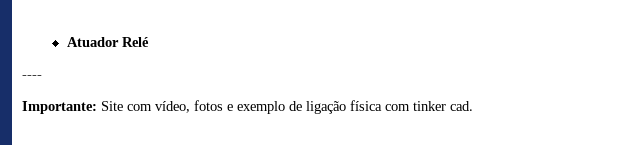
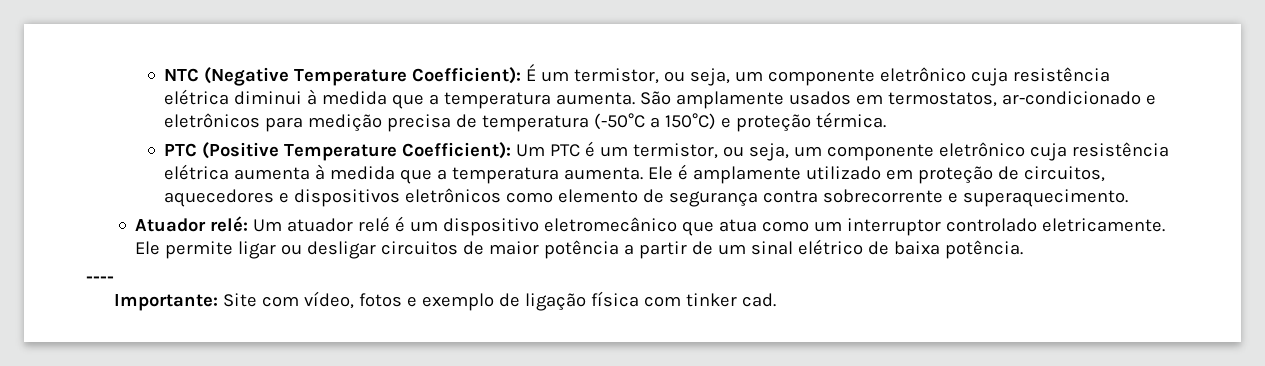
[66,37,149,47] Atuador Relé -> [164,64,1111,86] [164,89,1157,109] [164,112,887,132] [164,141,1170,161] [164,164,1106,184] [164,188,1129,207] [135,216,1166,236] [135,239,1024,259] NTC (Negative Temperature Coefficient): É um termistor, ou seja, um componente eletrônico cuja resistência elétrica diminui à medida que a temperatura aumenta. São amplamente usados em termostatos, ar-condicionado e eletrônicos para medição precisa de temperatura (-50°C a 150°C) e proteção térmica. // PTC (Positive Temperature Coefficient): Um PTC é um termistor, ou seja, um componente eletrônico cuja resistência elétrica aumenta à medida que a temperatura aumenta. Ele é amplamente utilizado em proteção de circuitos, aquecedores e dispositivos eletrônicos como elemento de segurança contra sobrecorrente e superaquecimento. // Atuador relé: Um atuador relé é um dispositivo eletromecânico que atua como um interruptor controlado eletricamente. Ele permite ligar ou desligar circuitos de maior potência a partir de um sinal elétrico de baixa potência.

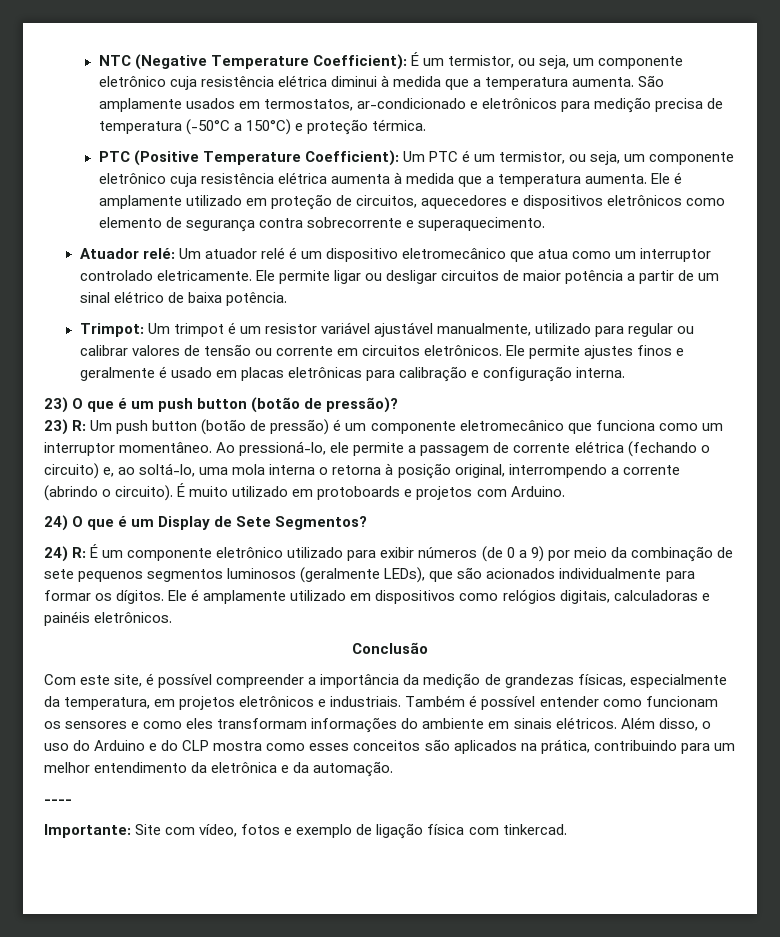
(1024, 249) none -> [79,322,695,337] [79,344,685,359] [79,366,626,382] [44,397,399,413] [44,419,723,435] [44,441,710,457] [44,463,680,479] [44,483,565,501] [44,515,368,531] [44,544,733,562] [44,567,695,583] [44,589,710,604] [44,611,173,626] [352,642,428,654] [44,673,727,689] [44,695,718,710] [44,717,711,733] [44,739,735,754] [44,761,394,777] // Trimpot: Um trimpot é um resistor variável ajustável manualmente, utilizado para regular ou calibrar valores de tensão ou corrente em circuitos eletrônicos. Ele permite ajustes finos e geralmente é usado em placas eletrônicas para calibração e configuração interna. // 23) O que é um push button (botão de pressão)? // 23) R: Um push button (botão de pressão) é um componente eletromecânico que funciona como um interruptor momentâneo. Ao pressioná-lo, ele permite a passagem de corrente elétrica (fechando o circuito) e, ao soltá-lo, uma mola interna o retorna à posição original, interrompendo a corrente (abrindo o circuito). É muito utilizado em protoboards e projetos com Arduino. // 24) O que é um Display de Sete Segmentos? // 24) R: É um componente eletrônico utilizado para exibir números (de 0 a 9) por meio da combinação de sete pequenos segmentos luminosos (geralmente LEDs), que são acionados individualmente para formar os dígitos. Ele é amplamente utilizado em dispositivos como relógios digitais, calculadoras e painéis eletrônicos. // Conclusão // Com este site, é possível compreender a importância da medição de grandezas físicas, especialmente da temperatura, em projetos eletrônicos e industriais. Também é possível entender como funcionam os sensores e como eles transformam informações do ambiente em sinais elétricos. Além disso, o uso do Arduino e do CLP mostra como esses conceitos são aplicados na prática, contribuindo para um melhor entendimento da eletrônica e da automação.
[685,293,776,307] tinker cad. -> [502,824,567,835] tinkercad.

